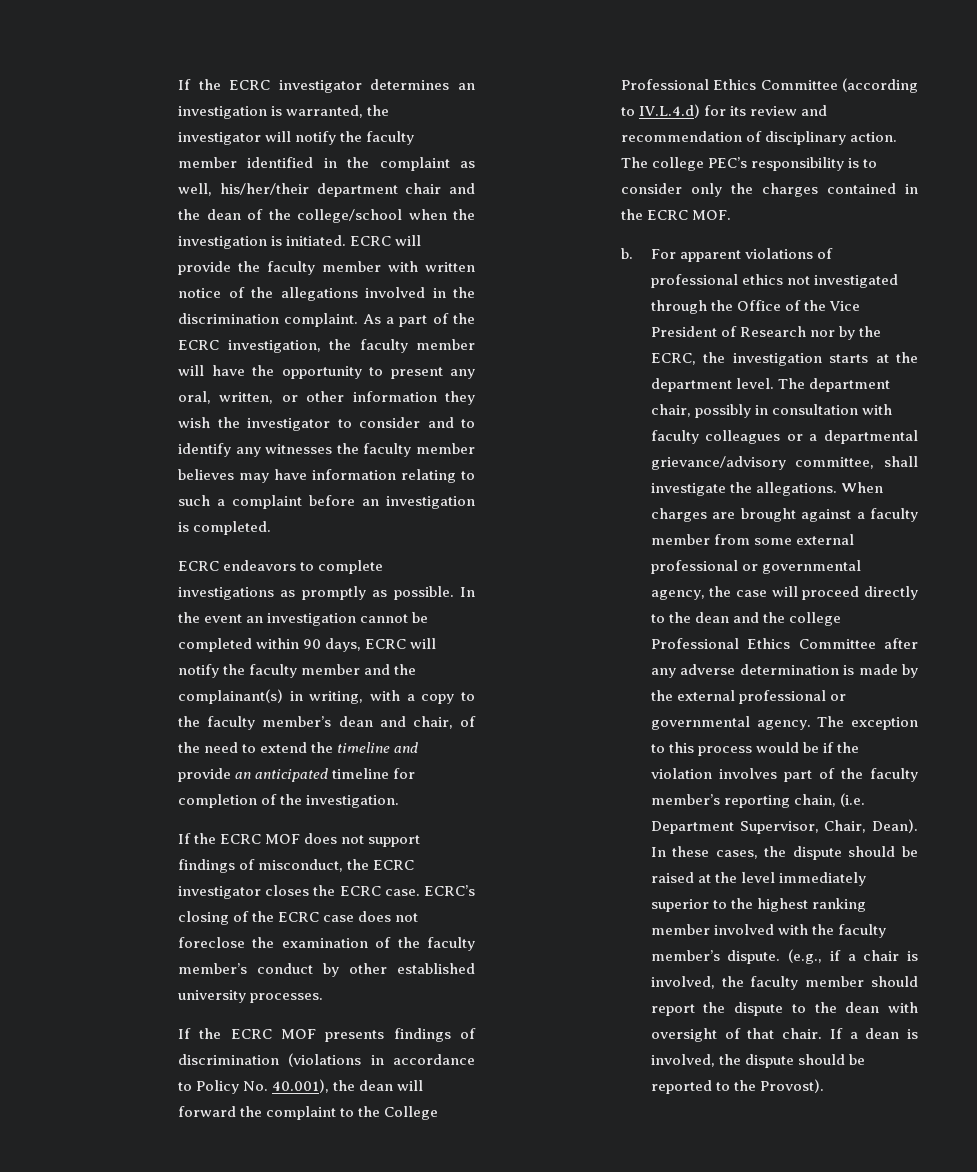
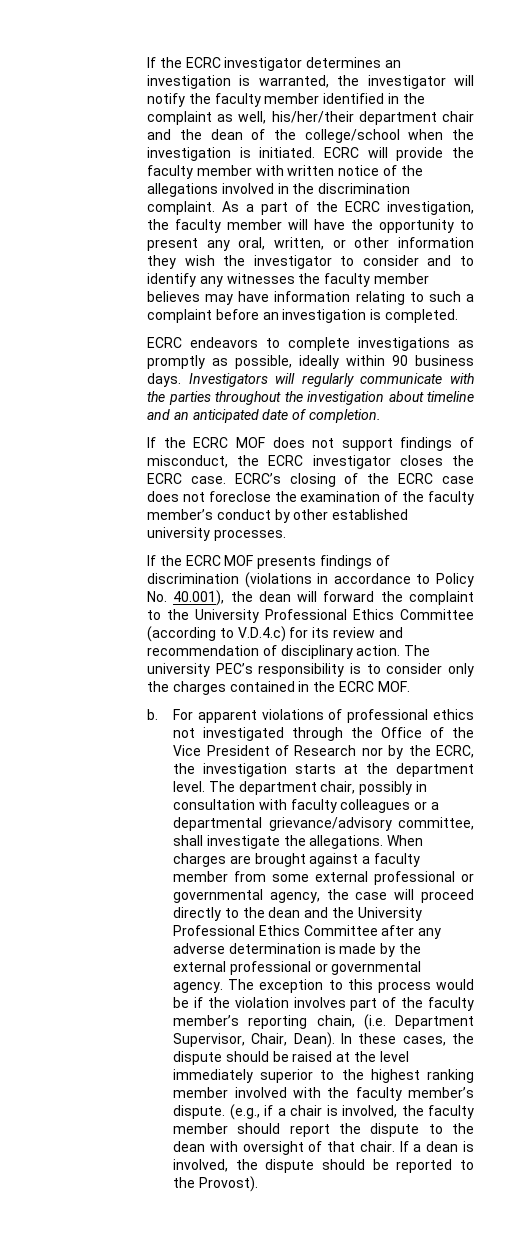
[393,586,476,600] [178,612,429,626] [178,638,437,652] [178,664,417,678] [178,689,475,704] [178,716,476,730] [178,742,334,753] possible. In the event an investigation cannot be completed within 90 days, ECRC will notify the faculty member and the complainant(s) in writing, with a copy to the faculty member’s dean and chair, of the need to extend the -> [235,355,475,369] [147,373,474,387] [147,391,424,405] possible, ideally within 90 business days. Investigators will regularly communicate with the parties throughout the investigation about
[178,768,232,782] provide -> (171, 414) none
[332,768,416,779] [178,794,400,808] timeline for completion of the investigation. -> [262,409,382,423] date of completion.
[384,1106,439,1120] College -> [195,609,260,623] University
[639,104,701,118] IV.L.4.d) -> [237,626,286,642] V.D.4.c)
[652,157,705,171] college -> [147,663,211,677] university
[789,612,842,626] college -> [357,907,422,921] University

